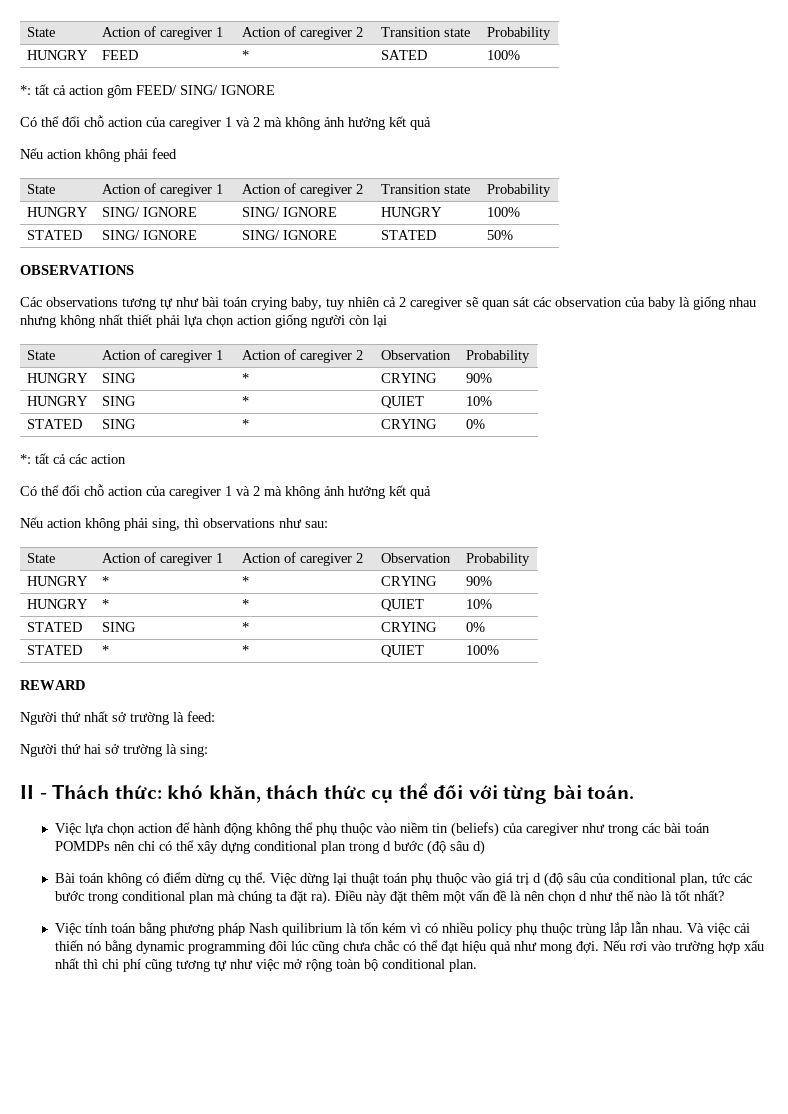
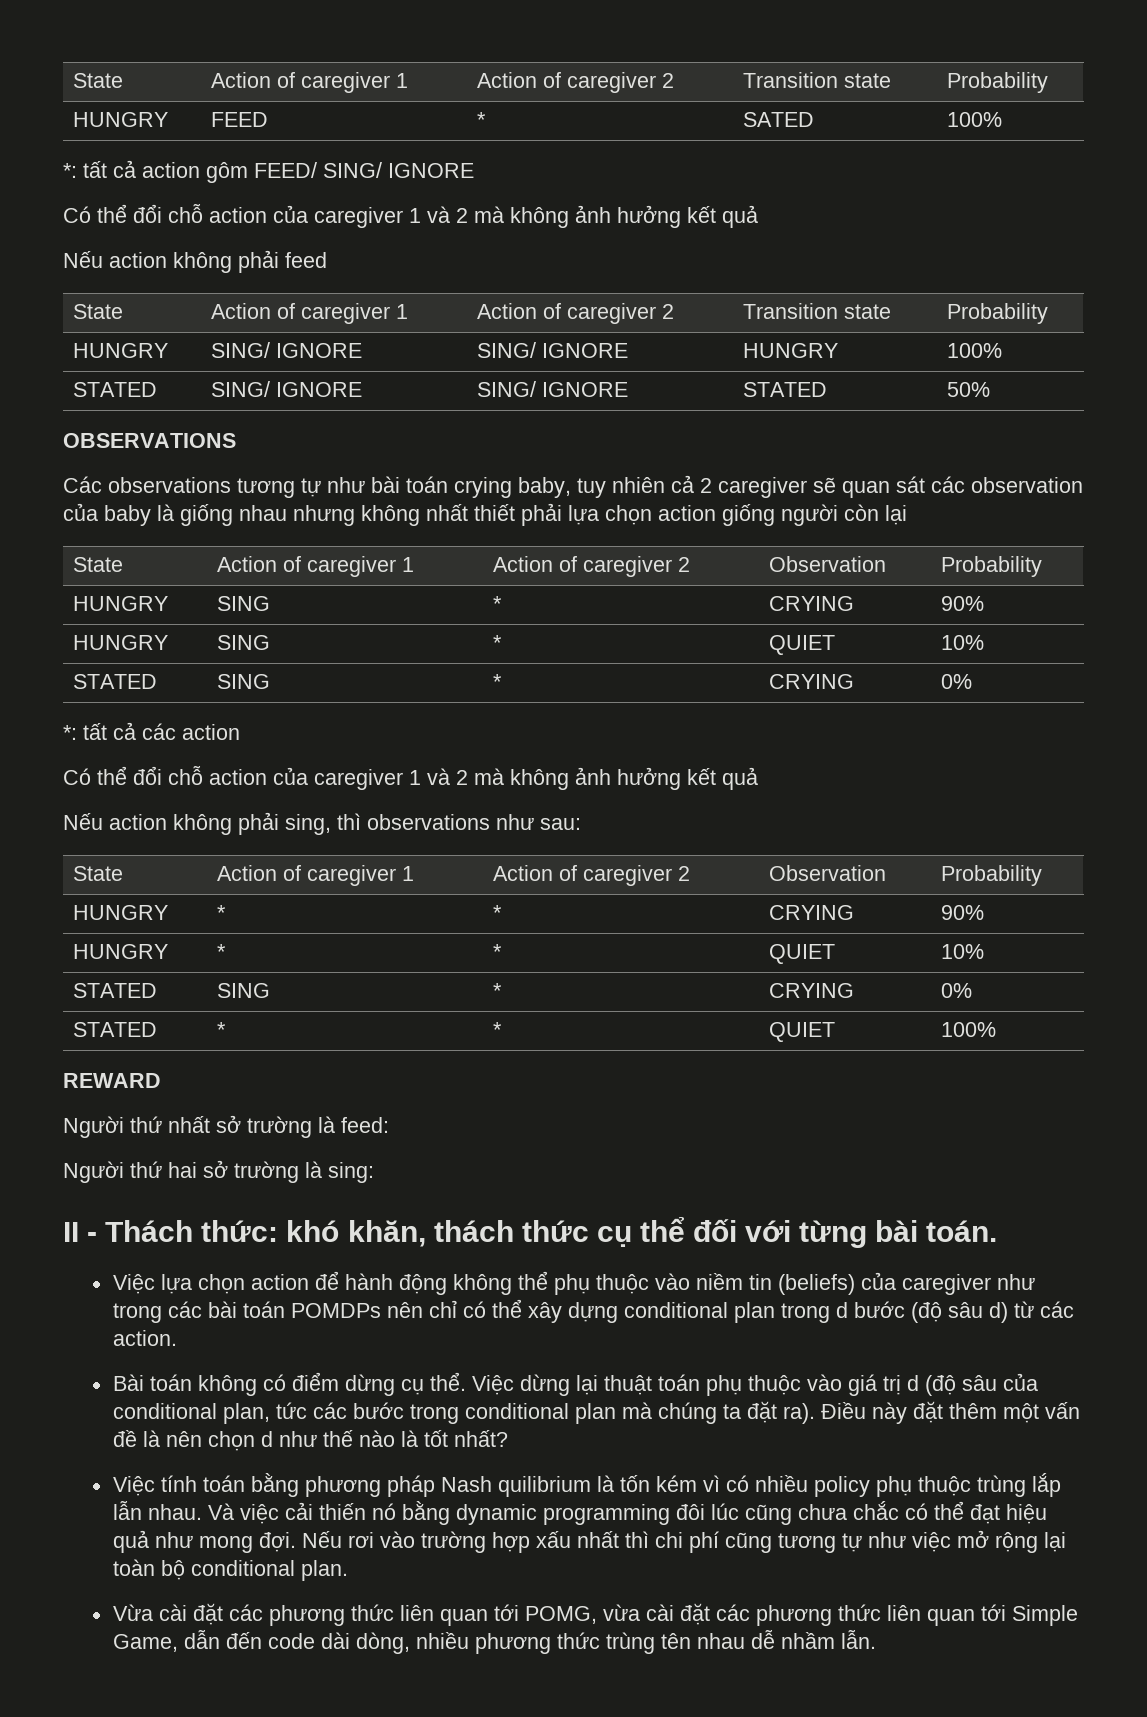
(486, 847) none -> [1013,1301,1074,1318] [112,1330,177,1346] từ các action.
(333, 965) none -> [1043,1532,1066,1552] lại
(478, 965) none -> [112,1603,1078,1626] [112,1630,876,1654] // Vừa cài đặt các phương thức liên quan tới POMG, vừa cài đặt các phương thức liên quan tới Simple Game, dẫn đến code dài dòng, nhiều phương thức trùng tên nhau dễ nhầm lẫn.

